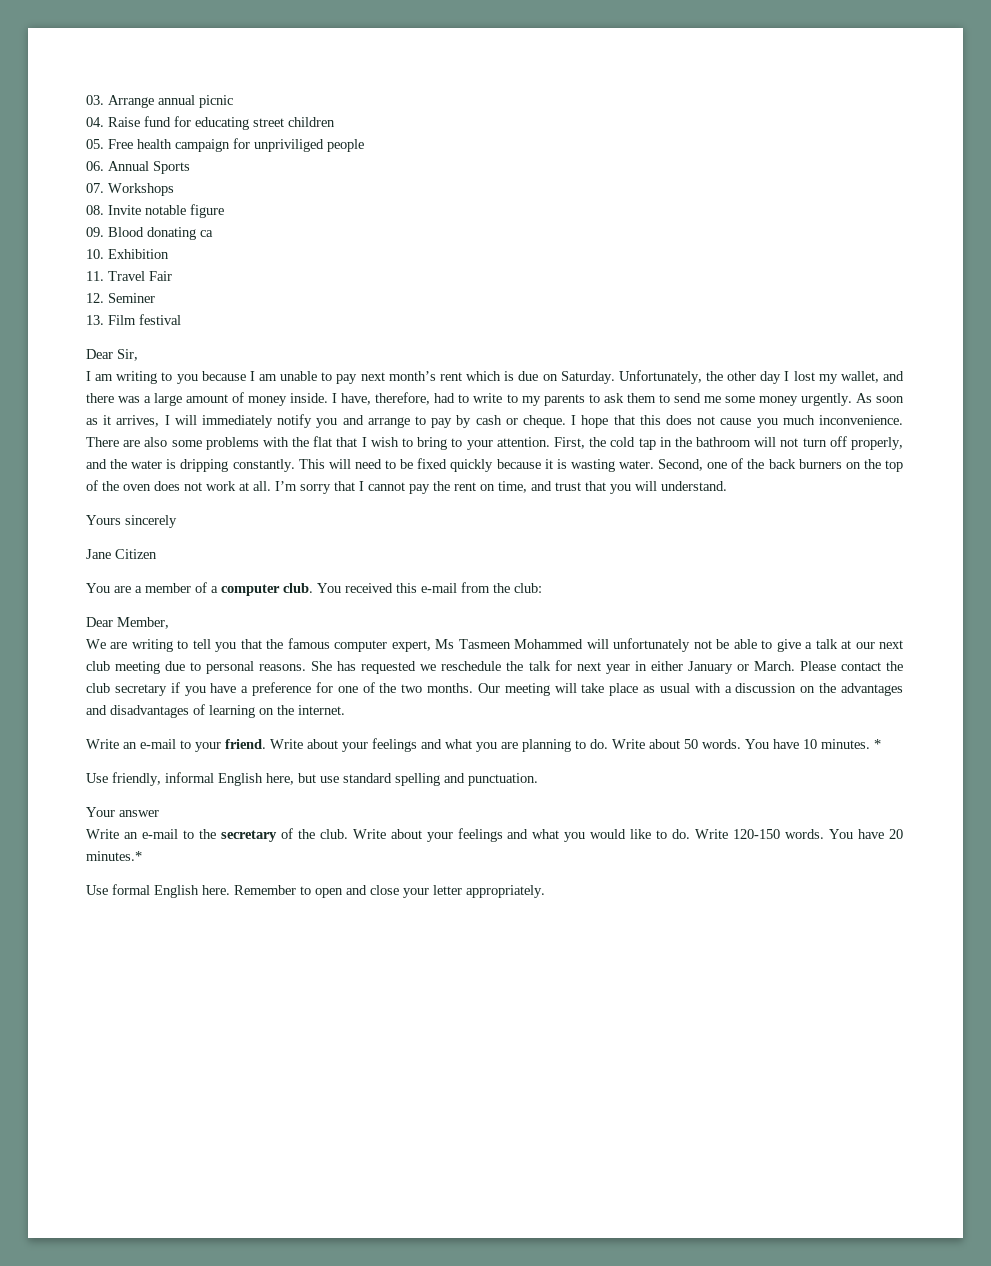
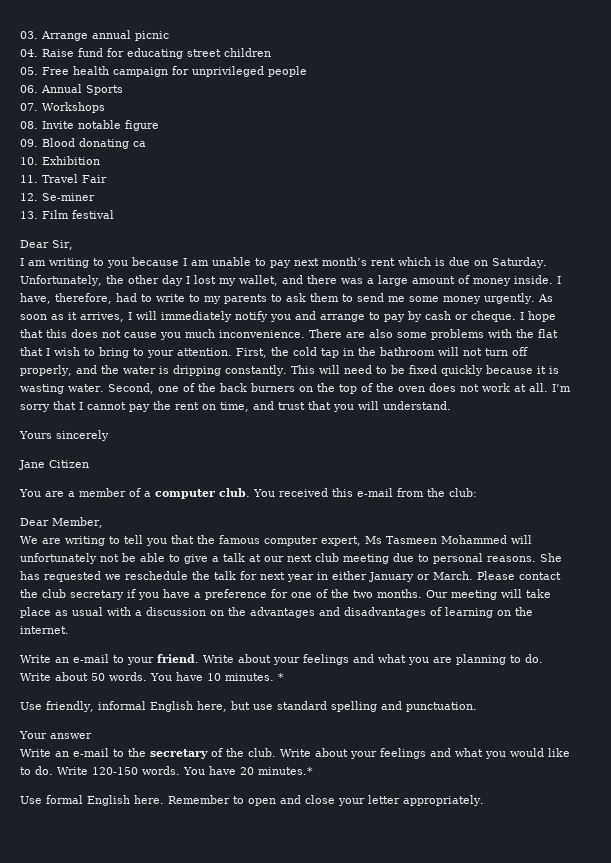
[254,139,324,152] unpriviliged -> [192,66,264,77] unprivileged
[108,293,155,303] Seminer -> [42,193,95,201] Se-miner

